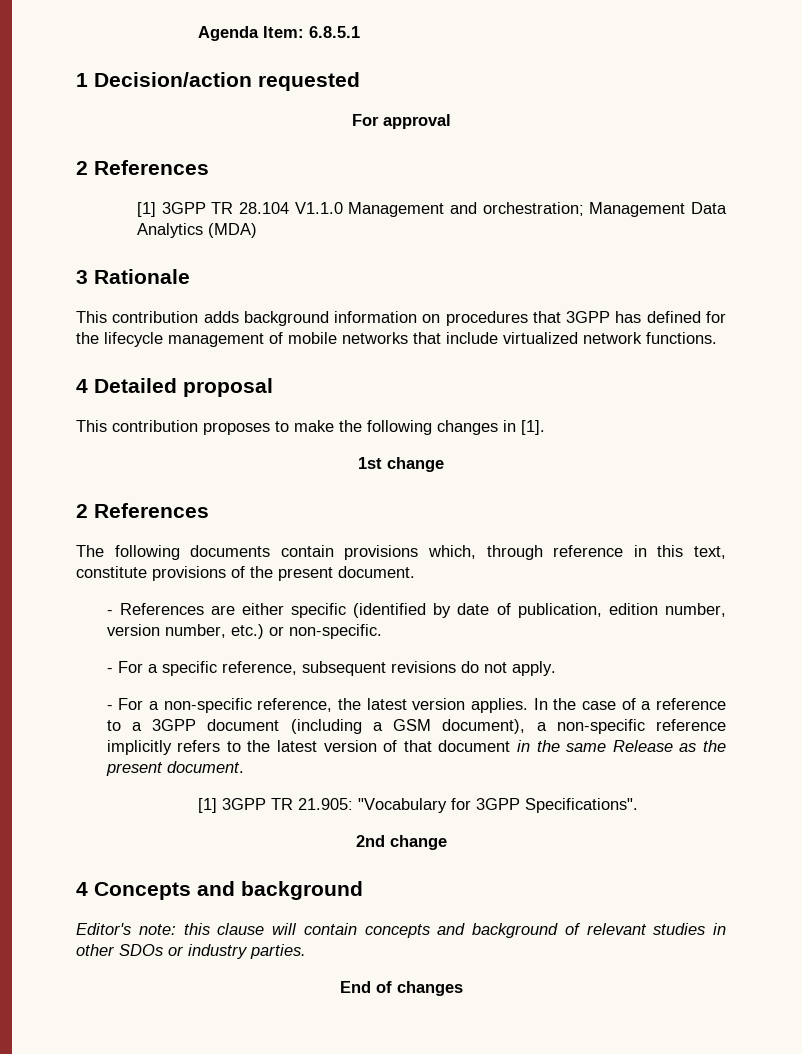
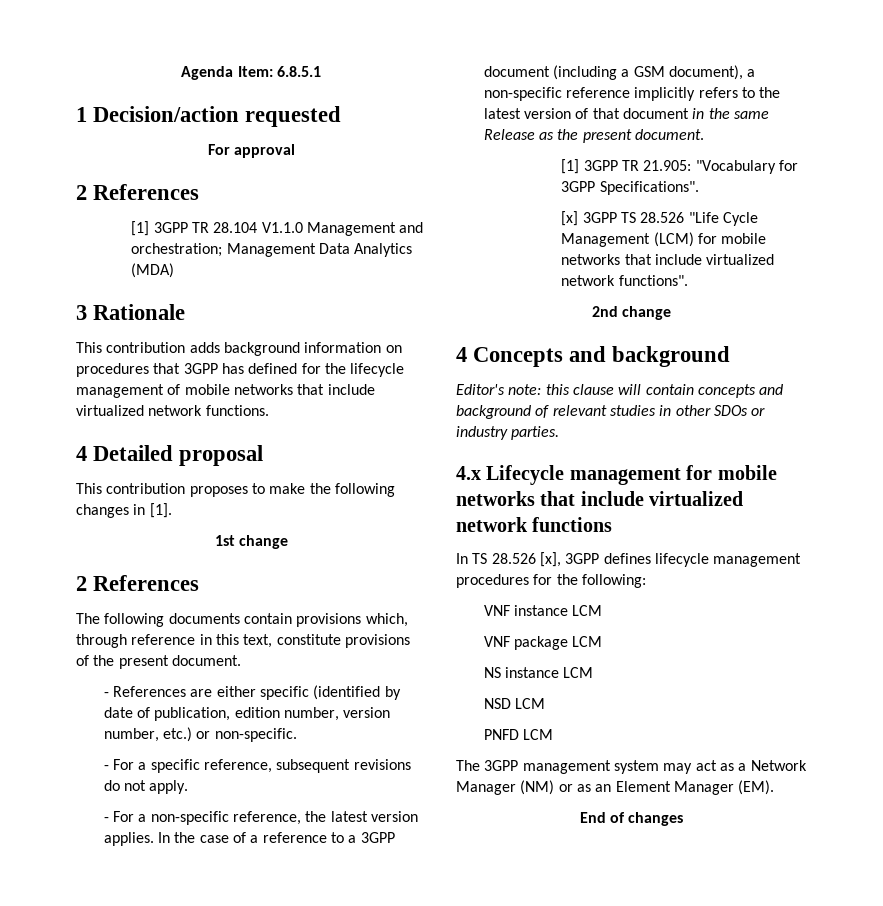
(639, 805) none -> [561,211,758,226] [561,232,767,247] [561,254,775,265] [561,275,688,286] // [x] 3GPP TS 28.526 "Life Cycle Management (LCM) for mobile networks that include virtualized network functions".
(306, 951) none -> [456,465,777,485] [456,491,744,506] [456,517,613,532] [456,552,802,567] [456,574,646,588] [483,605,603,616] [483,636,603,650] [483,667,594,678] [483,698,545,709] [483,729,553,740] [456,760,807,774] [456,780,775,795] // 4.x Lifecycle management for mobile networks that include virtualized network functions // In TS 28.526 [x], 3GPP defines lifecycle management procedures for the following: // VNF instance LCM // VNF package LCM // NS instance LCM // NSD LCM // PNFD LCM // The 3GPP management system may act as a Network Manager (NM) or as an Element Manager (EM).

